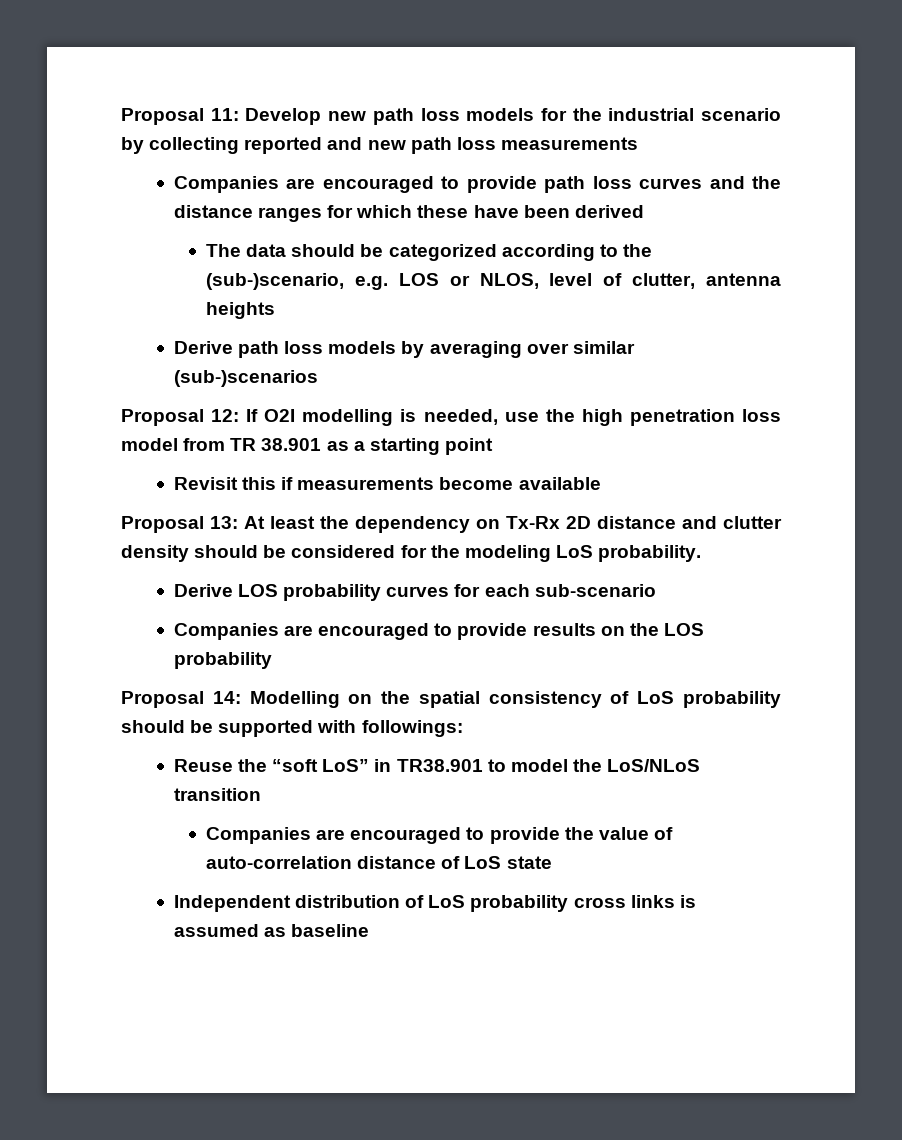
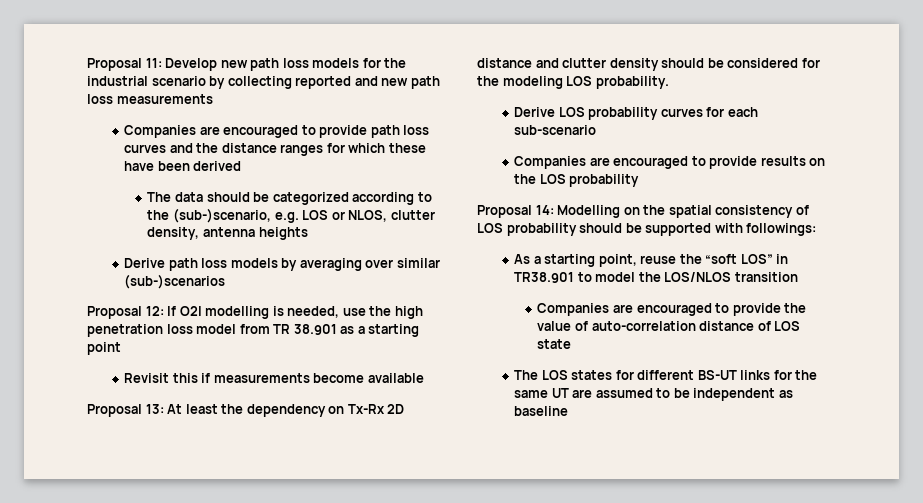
[549,273,696,289] level of clutter, -> [390,210,435,220] [147,227,200,240] clutter density,
[555,545,593,558] LoS -> [566,76,593,86] LOS
[637,691,675,704] LoS -> [477,223,503,233] LOS
[173,759,233,772] Reuse -> [514,254,677,267] As a starting point, reuse
[322,759,370,772] LoS” -> [740,254,773,264] LOS”
[607,759,701,772] LoS/NLoS -> [664,272,732,282] LOS/NLOS
[464,856,502,869] LoS -> [774,321,801,331] LOS
[173,895,696,912] [173,924,259,937] Independent distribution of LoS probability cross links is assumed -> [514,370,818,380] [514,388,776,401] The LOS states for different BS-UT links for the same UT are assumed to be independent

